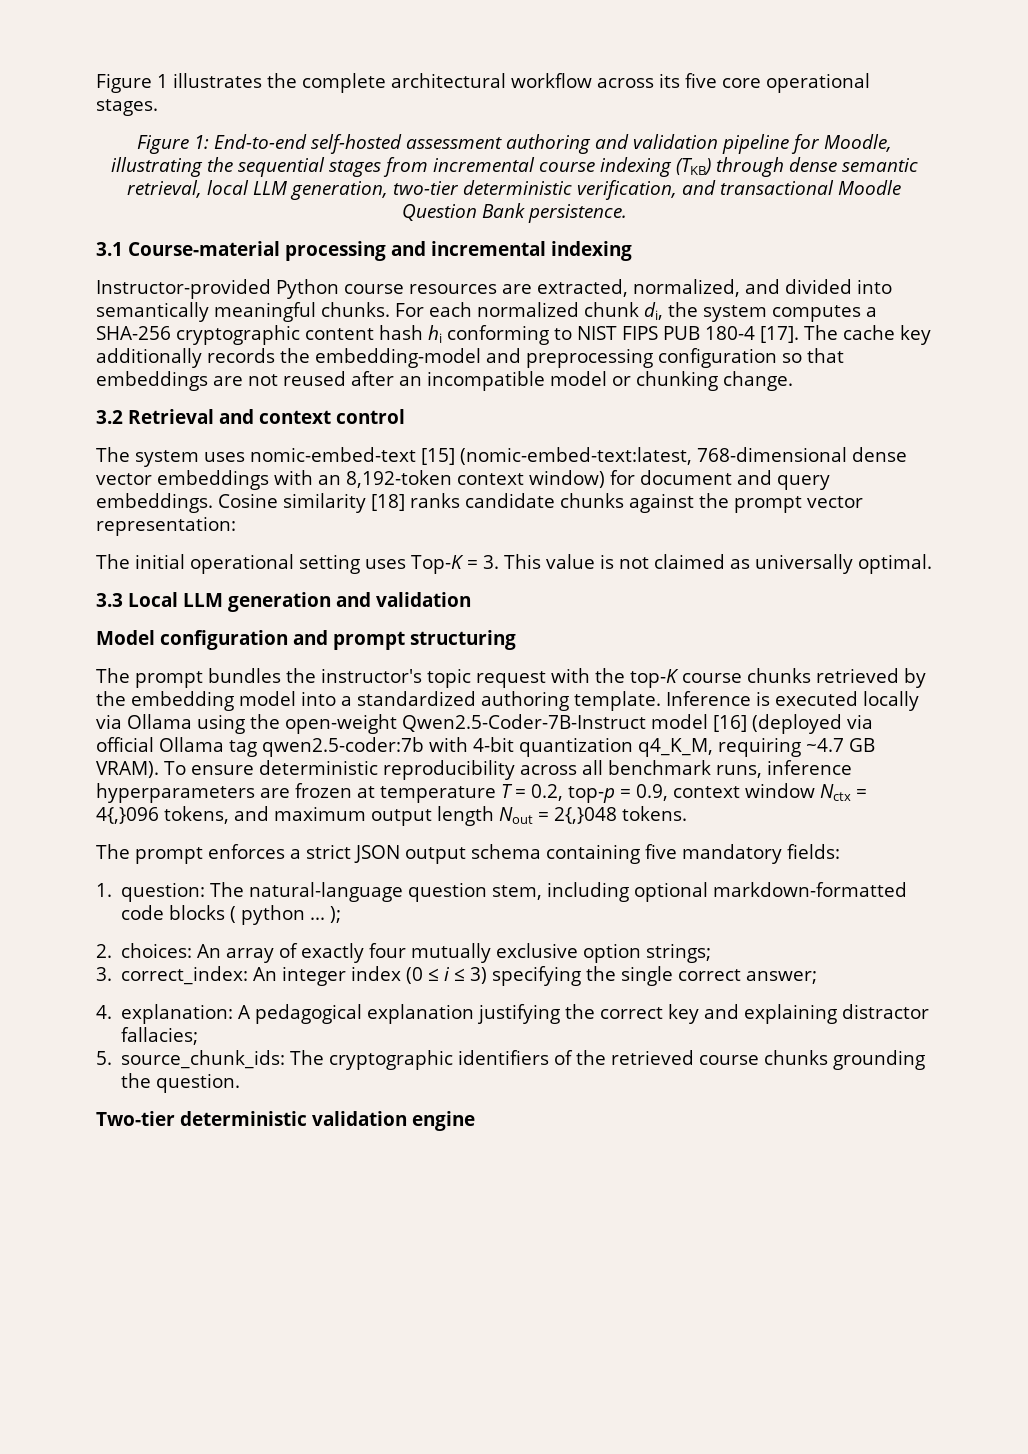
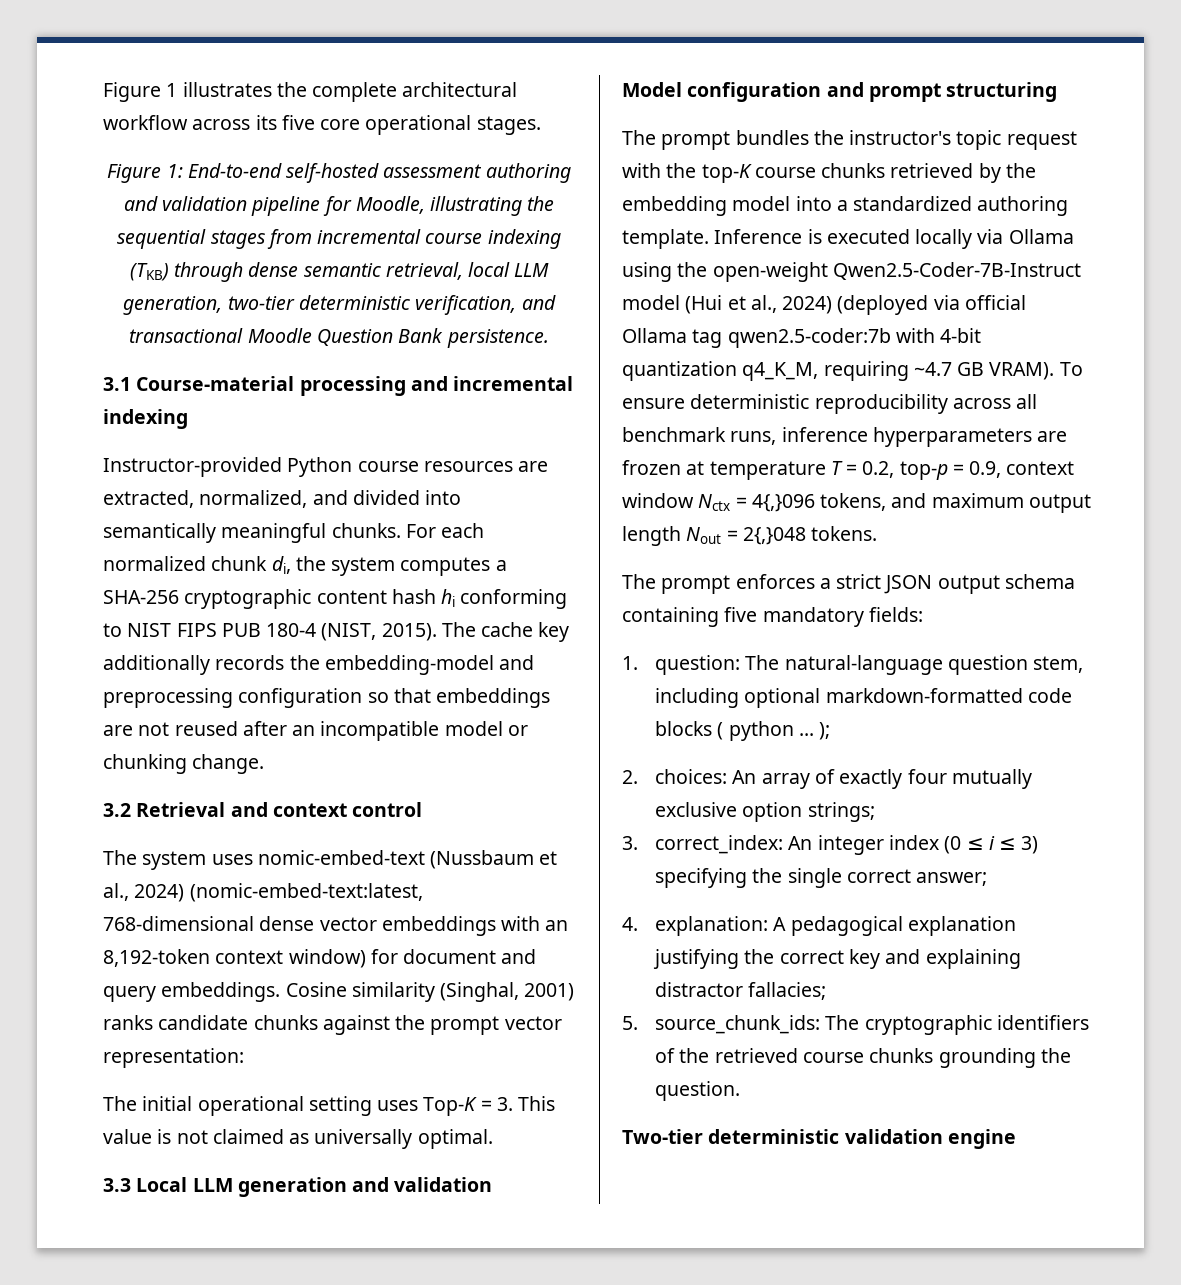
[760,326,799,343] [17]. -> [321,623,437,641] (NIST, 2015).
[421,448,455,465] [15] -> [430,850,558,869] [103,883,185,902] (Nussbaum et al., 2024)
[371,494,405,511] [18] -> [440,982,575,1002] (Singhal, 2001)
[713,715,747,732] [16] -> [685,295,833,314] (Hui et al., 2024)

